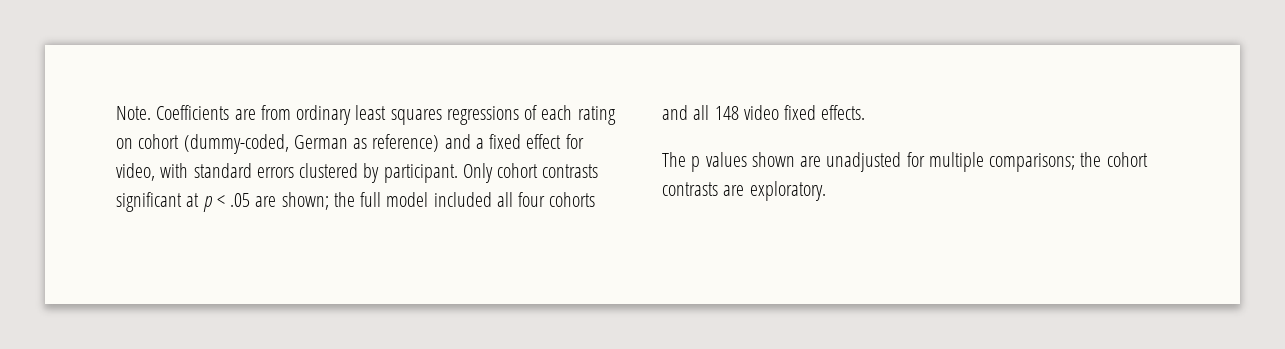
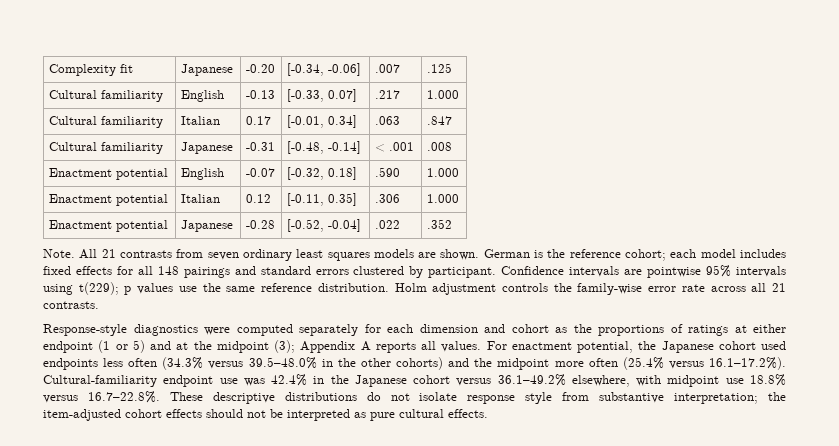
[116,105,616,125] [116,134,584,154] [116,163,189,181] Note. Coefficients are from ordinary least squares regressions of each rating on cohort (dummy-coded, German as reference) and a fixed effect for video, with -> [48,64,133,76] [180,64,233,76] [245,64,275,73] [286,63,361,76] [374,64,400,73] [426,63,452,73] [48,90,163,102] [180,90,224,102] [245,90,275,99] [286,89,357,102] [374,90,400,99] [426,90,459,99] [48,116,163,128] [180,116,220,125] [245,116,271,125] [286,115,357,128] [374,116,400,125] [426,116,452,125] [48,142,163,154] [180,142,233,154] [245,142,275,151] [286,141,361,154] [374,142,414,152] [426,142,452,151] [48,168,168,180] [180,168,224,180] [245,168,275,177] [286,167,357,180] [374,167,400,177] [426,168,459,177] [48,194,168,206] [180,194,220,203] [245,194,271,203] [286,193,357,206] [374,194,400,203] [426,194,459,203] [48,220,168,232] [180,220,233,232] [245,220,275,229] [286,219,361,232] [374,220,400,229] [426,219,452,229] [43,249,786,261] [43,266,256,278] Complexity fit | Japanese | -0.20 | [-0.34, -0.06] | .007 | .125 // Cultural familiarity | English | -0.13 | [-0.33, 0.07] | .217 | 1.000 // Cultural familiarity | Italian | 0.17 | [-0.01, 0.34] | .063 | .847 // Cultural familiarity | Japanese | -0.31 | [-0.48, -0.14] | < .001 | .008 // Enactment potential | English | -0.07 | [-0.32, 0.18] | .590 | 1.000 // Enactment potential | Italian | 0.12 | [-0.11, 0.35] | .306 | 1.000 // Enactment potential | Japanese | -0.28 | [-0.52, -0.04] | .022 | .352 // Note. All 21 contrasts from seven ordinary least squares models are shown. German is the reference cohort; each model includes fixed effects for all 148 pairings and
[462,163,599,183] [116,192,596,212] [662,105,866,120] [662,152,1148,172] [662,181,826,201] Only cohort contrasts significant at p < .05 are shown; the full model included all four cohorts and all 148 video fixed effects. // The p values shown are unadjusted for multiple comparisons; the cohort contrasts are exploratory. -> [501,265,787,278] [43,282,786,295] [43,301,99,309] [43,324,786,336] [43,340,786,353] [43,357,787,370] [43,374,786,387] [43,391,786,404] [43,409,488,421] Confidence intervals are pointwise 95% intervals using t(229); p values use the same reference distribution. Holm adjustment controls the family-wise error rate across all 21 contrasts. // Response-style diagnostics were computed separately for each dimension and cohort as the proportions of ratings at either endpoint (1 or 5) and at the midpoint (3); Appendix A reports all values. For enactment potential, the Japanese cohort used endpoints less often (34.3% versus 39.5–48.0% in the other cohorts) and the midpoint more often (25.4% versus 16.1–17.2%). Cultural-familiarity endpoint use was 42.4% in the Japanese cohort versus 36.1–49.2% elsewhere, with midpoint use 18.8% versus 16.7–22.8%. These descriptive distributions do not isolate response style from substantive interpretation; the item-adjusted cohort effects should not be interpreted as pure cultural effects.

